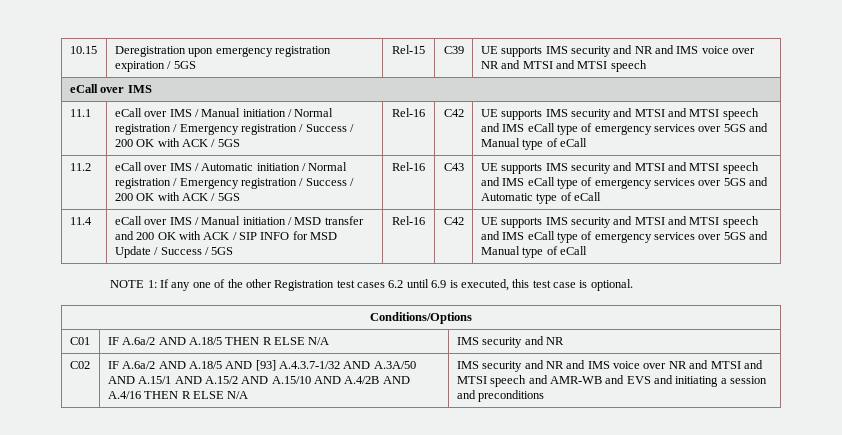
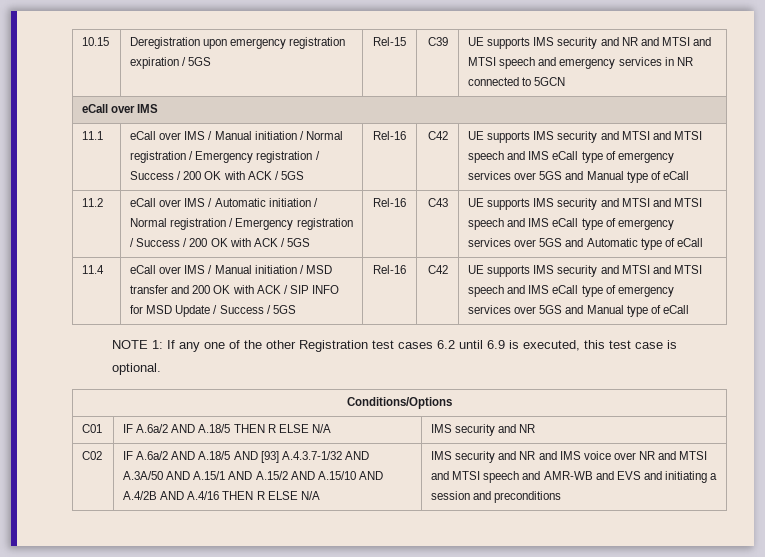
[676,46,756,54] [480,60,647,72] IMS voice over NR and MTSI and MTSI speech -> [661,37,711,46] [468,57,693,69] [468,77,566,86] MTSI and MTSI speech and emergency services in NR connected to 5GCN

